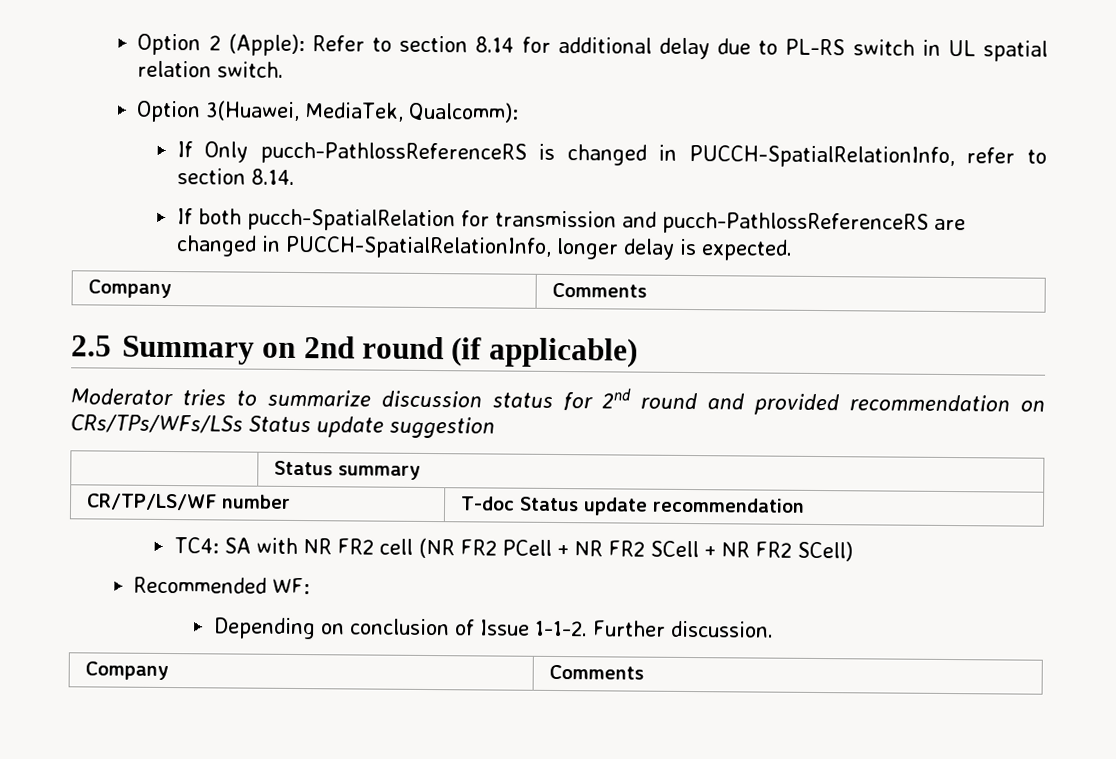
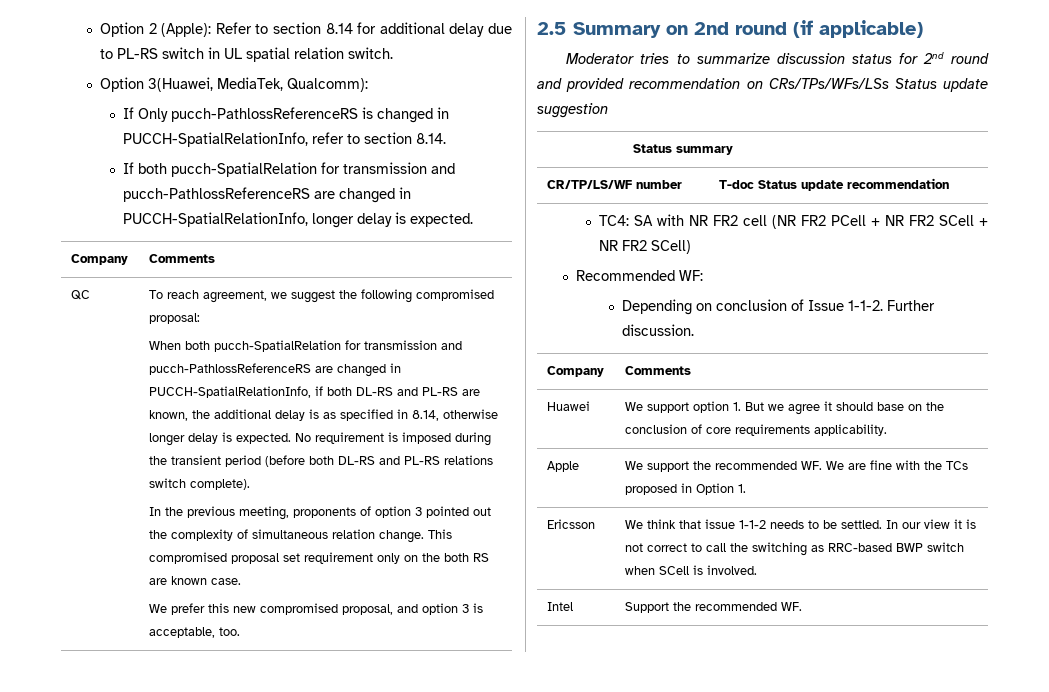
(647, 290) none -> [71,290,91,300] [149,289,495,303] [149,313,201,324] [149,340,463,352] [149,363,402,377] [149,386,481,398] [149,409,499,421] [149,432,492,446] [149,455,494,467] [149,478,251,490] [149,506,492,520] [149,529,453,543] [149,552,490,564] [149,576,242,585] [149,603,484,615] [149,627,241,638] // QC | To reach agreement, we suggest the following compromised proposal: // When both pucch-SpatialRelation for transmission and pucch-PathlossReferenceRS are changed in PUCCH-SpatialRelationInfo, if both DL-RS and PL-RS are known, the additional delay is as specified in 8.14, otherwise longer delay is expected. No requirement is imposed during the transient period (before both DL-RS and PL-RS relations switch complete). // In the previous meeting, proponents of option 3 pointed out the complexity of simultaneous relation change. This compromised proposal set requirement only on the both RS are known case. // We prefer this new compromised proposal, and option 3 is acceptable, too.
(644, 672) none -> [547,401,591,411] [625,401,945,415] [625,424,888,436] [547,461,580,472] [625,460,969,472] [625,483,747,495] [547,519,596,529] [625,519,977,529] [625,542,965,556] [625,565,758,575] [547,602,574,611] [625,602,803,613] // Huawei | We support option 1. But we agree it should base on the conclusion of core requirements applicability. // Apple | We support the recommended WF. We are fine with the TCs proposed in Option 1. // Ericsson | We think that issue 1-1-2 needs to be settled. In our view it is not correct to call the switching as RRC-based BWP switch when SCell is involved. // Intel | Support the recommended WF.

